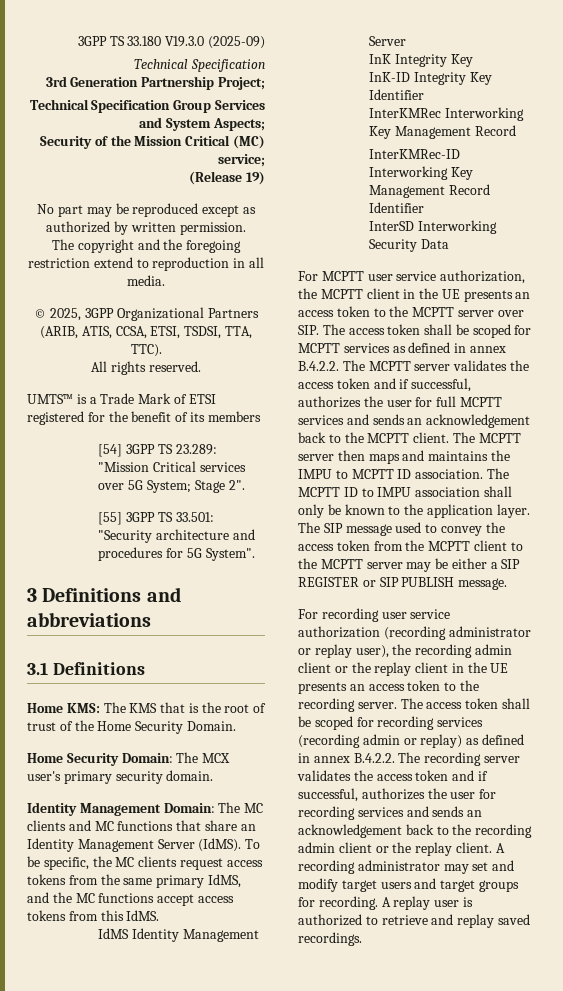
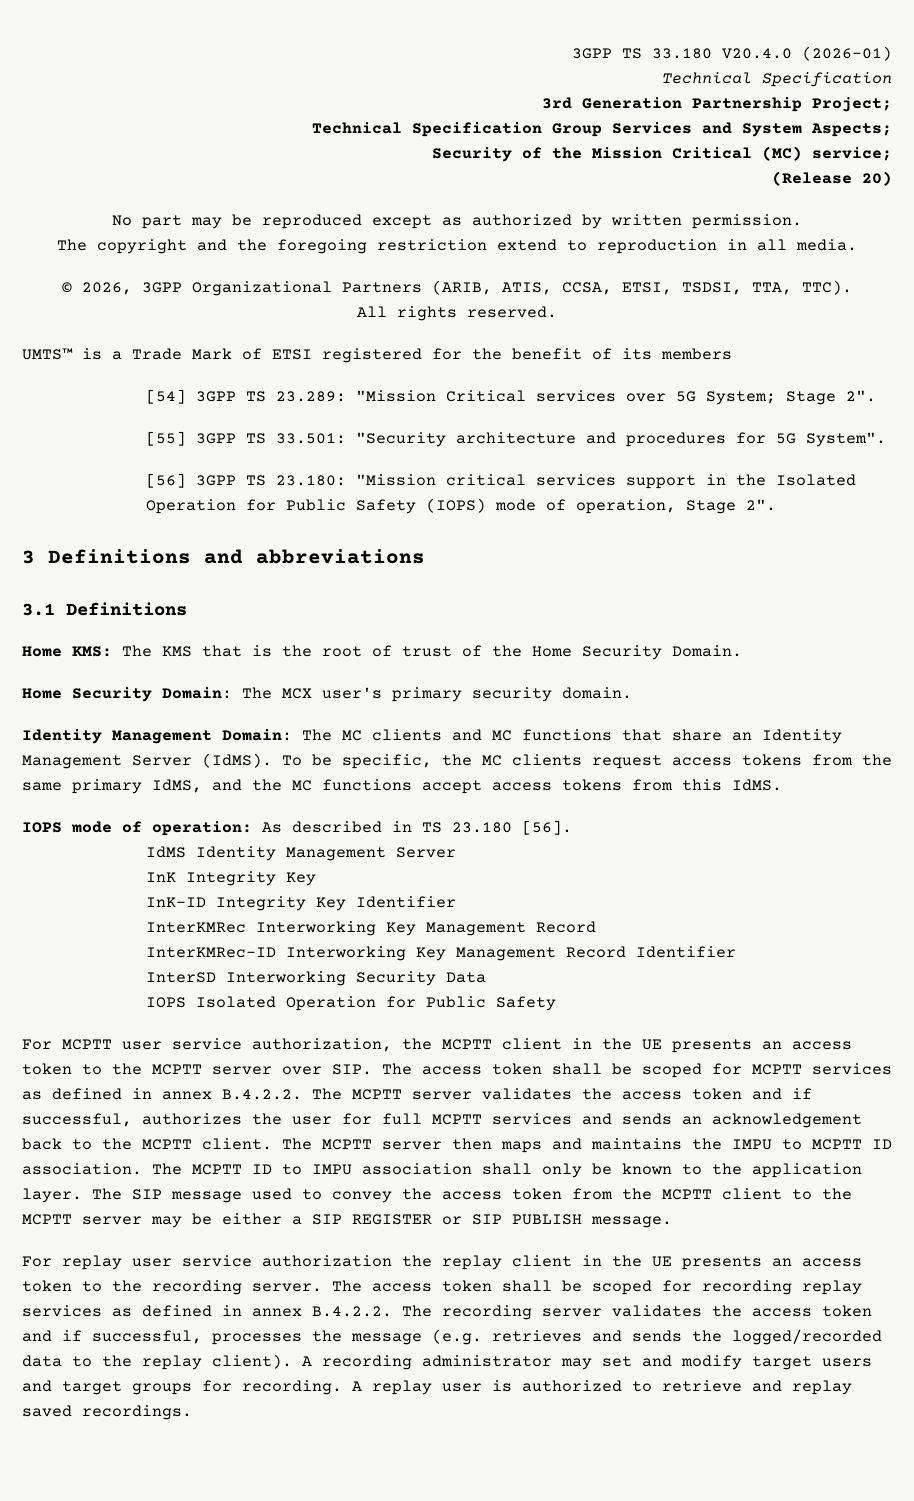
[165,36,265,49] V19.3.0 (2025-09) -> [722,46,892,61] V20.4.0 (2026-01)
[246,171,265,185] 19) -> [862,171,892,186] 20)
[50,308,82,321] 2025, -> [82,282,132,295] 2026,
(255, 554) none -> [146,473,857,489] [146,498,777,514] // [56] 3GPP TS 23.180: "Mission critical services support in the Isolated Operation for Public Safety (IOPS) mode of operation, Stage 2".
(160, 915) none -> [22,820,572,836] // IOPS mode of operation: As described in TS 23.180 [56].
(450, 244) none -> [146,996,557,1011] // IOPS Isolated Operation for Public Safety
[321,608,379,622] recording -> [62,1255,122,1270] replay
[383,626,531,640] [298,644,512,658] [298,662,348,673] (recording administrator or replay user), the recording admin client or -> (392, 1261) none
[437,717,484,727] [298,734,463,748] services (recording admin or replay) -> [802,1280,862,1295] [22,1305,102,1317] replay services
[361,788,497,800] [298,806,483,820] [298,824,533,838] [298,842,492,856] authorizes the user for recording services and sends an acknowledgement back to the recording admin client or the replay client. -> [212,1329,882,1345] [22,1354,292,1370] processes the message (e.g. retrieves and sends the logged/recorded data to the replay client).

